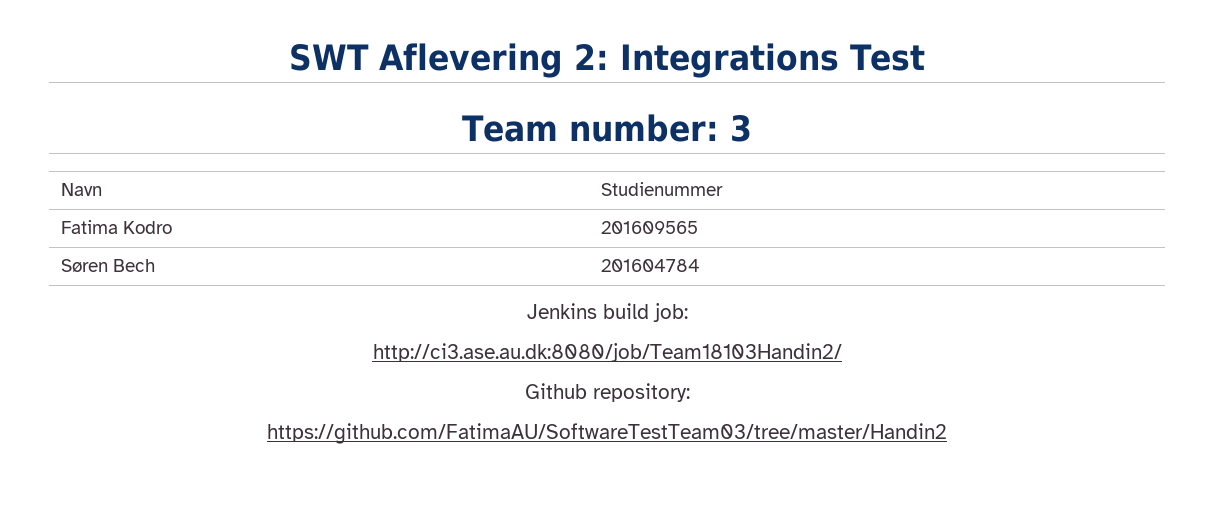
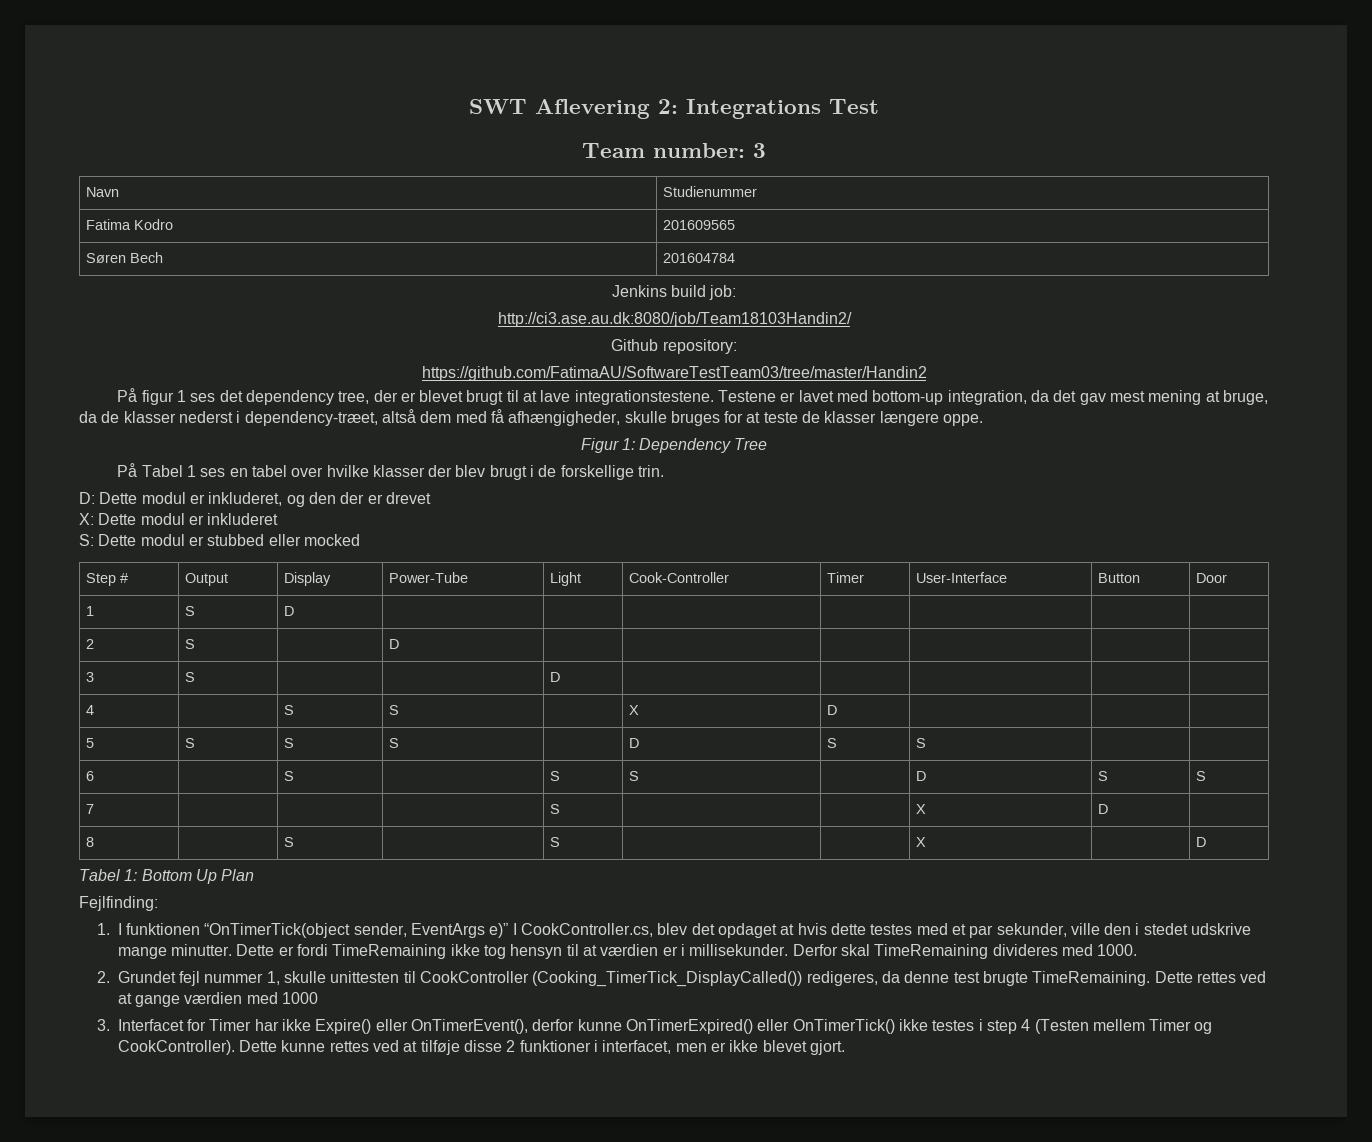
(947, 433) none -> [117,388,1268,405] [79,409,984,426] [580,438,768,453] [117,463,665,480] [79,492,431,507] [79,513,279,525] [79,534,360,546] [85,573,128,586] [184,573,228,586] [283,572,331,586] [388,572,468,583] [549,572,581,586] [628,572,729,583] [826,572,864,583] [915,572,1007,583] [1097,573,1140,583] [1195,573,1227,583] [85,606,94,616] [184,606,195,616] [283,606,294,616] [85,639,94,649] [184,639,195,649] [388,639,399,649] [85,672,94,682] [184,672,195,682] [549,672,560,682] [85,705,94,715] [283,705,294,715] [388,705,399,715] [628,705,639,715] [826,705,837,715] [85,738,94,748] [184,738,195,748] [283,738,294,748] [388,738,399,748] [628,738,639,748] [826,738,837,748] [915,738,926,748] [85,771,94,781] [283,771,294,781] [549,771,560,781] [628,771,639,781] [915,771,926,781] [1097,771,1108,781] [1195,771,1206,781] [85,804,94,814] [549,804,560,814] [915,804,926,814] [1097,804,1108,814] [85,837,94,847] [283,837,294,847] [549,837,560,847] [915,837,926,847] [1195,837,1206,847] [79,869,255,884] [79,896,158,911] [96,923,1252,938] [117,944,1138,959] [96,971,1267,987] [117,992,319,1007] [96,1019,1213,1034] [117,1040,845,1055] // På figur 1 ses det dependency tree, der er blevet brugt til at lave integrationstestene. Testene er lavet med bottom-up integration, da det gav mest mening at bruge, da de klasser nederst i dependency-træet, altså dem med få afhængigheder, skulle bruges for at teste de klasser længere oppe. // Figur 1: Dependency Tree // På Tabel 1 ses en tabel over hvilke klasser der blev brugt i de forskellige trin. // D: Dette modul er inkluderet, og den der er drevet // X: Dette modul er inkluderet // S: Dette modul er stubbed eller mocked // Step # | Output | Display | Power-Tube | Light | Cook-Controller | Timer | User-Interface | Button | Door // 1 | S | D | | | | | | | // 2 | S | | D | | | | | | // 3 | S | | | D | | | | | // 4 | | S | S | | X | D | | | // 5 | S | S | S | | D | S | S | | // 6 | | S | | S | S | | D | S | S // 7 | | | | S | | | X | D | // 8 | | S | | S | | | X | | D // Tabel 1: Bottom Up Plan // Fejlfinding: // 1. I funktionen “OnTimerTick(object sender, EventArgs e)” I CookController.cs, blev det opdaget at hvis dette testes med et par sekunder, ville den i stedet udskrive mange minutter. Dette er fordi TimeRemaining ikke tog hensyn til at værdien er i millisekunder. Derfor skal TimeRemaining divideres med 1000. // 2. Grundet fejl nummer 1, skulle unittesten til CookController (Cooking_TimerTick_DisplayCalled()) redigeres, da denne test brugte TimeRemaining. Dette rettes ved at gange værdien med 1000 // 3. Interfacet for Timer har ikke Expire() eller OnTimerEvent(), derfor kunne OnTimerExpired() eller OnTimerTick() ikke testes i step 4 (Testen mellem Timer og CookController). Dette kunne rettes ved at tilføje disse 2 funktioner i interfacet, men er ikke blevet gjort.

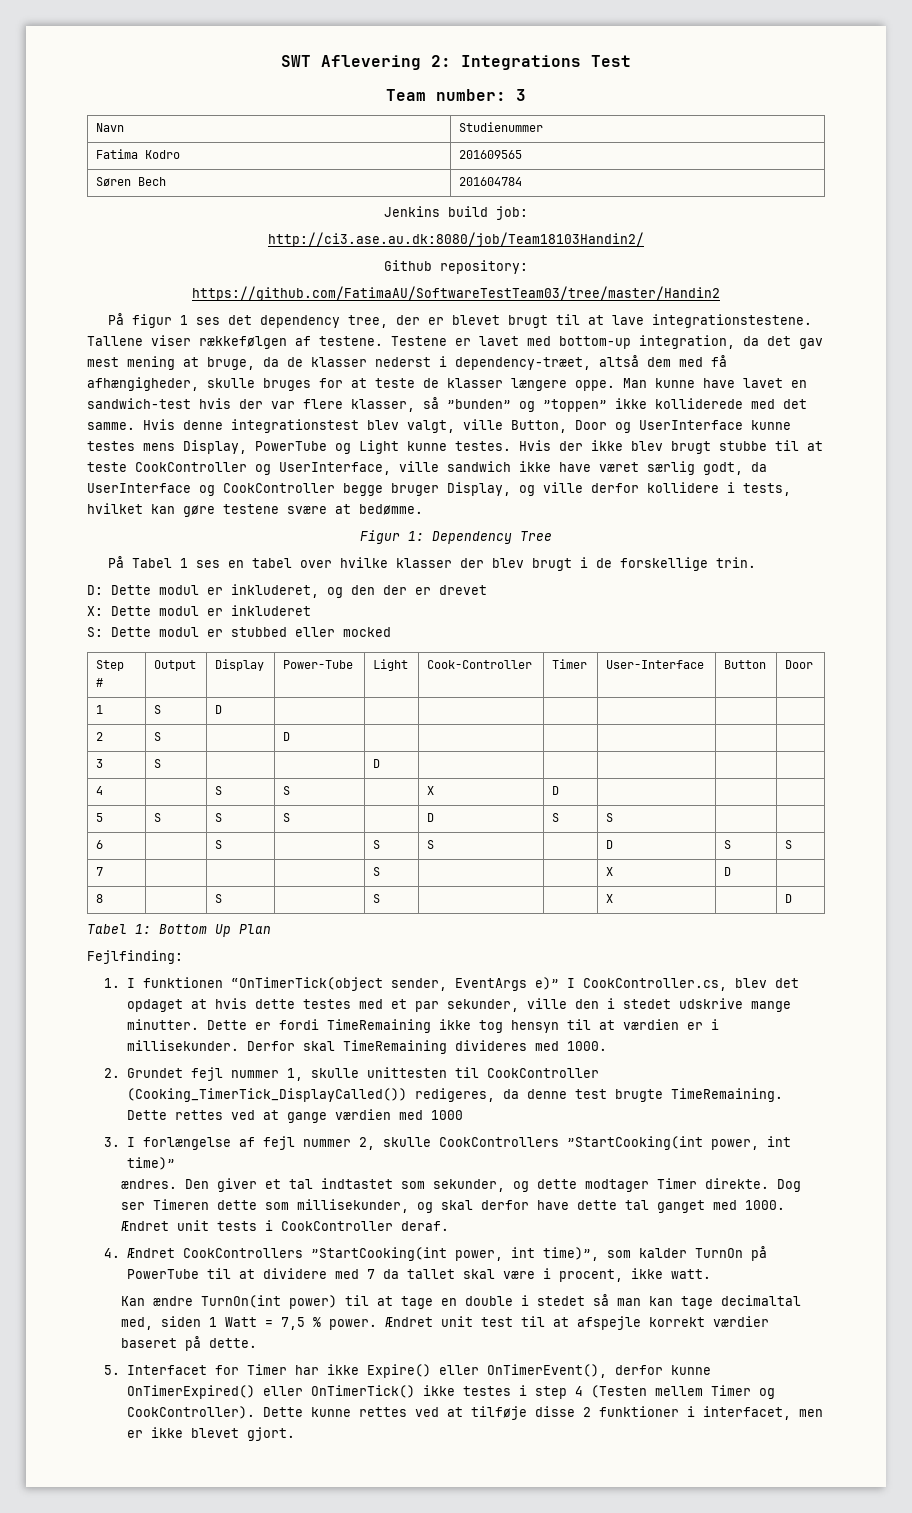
(714, 397) none -> [87,335,383,349] Tallene viser rækkefølgen af testene.
(984, 420) none -> [623,378,807,388] [87,397,807,412] [87,419,791,433] [87,440,823,454] [87,461,767,475] [87,482,791,496] [87,503,423,517] Man kunne have lavet en sandwich-test hvis der var flere klasser, så ”bunden” og ”toppen” ikke kolliderede med det samme. Hvis denne integrationstest blev valgt, ville Button, Door og UserInterface kunne testes mens Display, PowerTube og Light kunne testes. Hvis der ikke blev brugt stubbe til at teste CookController og UserInterface, ville sandwich ikke have været særlig godt, da UserInterface og CookController begge bruger Display, og ville derfor kollidere i tests, hvilket kan gøre testene svære at bedømme.
(110, 1025) none -> [126,1136,791,1150] [126,1157,175,1170] [121,1178,802,1192] [121,1199,786,1213] [121,1220,450,1231] [104,1246,767,1261] [126,1268,711,1282] [121,1294,802,1309] [121,1316,770,1330] [121,1336,258,1351] [104,1365,121,1375] I forlængelse af fejl nummer 2, skulle CookControllers ”StartCooking(int power, int time)” // ændres. Den giver et tal indtastet som sekunder, og dette modtager Timer direkte. Dog ser Timeren dette som millisekunder, og skal derfor have dette tal ganget med 1000. Ændret unit tests i CookController deraf. // 4. Ændret CookControllers ”StartCooking(int power, int time)”, som kalder TurnOn på PowerTube til at dividere med 7 da tallet skal være i procent, ikke watt. // Kan ændre TurnOn(int power) til at tage en double i stedet så man kan tage decimaltal med, siden 1 Watt = 7,5 % power. Ændret unit test til at afspejle korrekt værdier baseret på dette. // 5.

